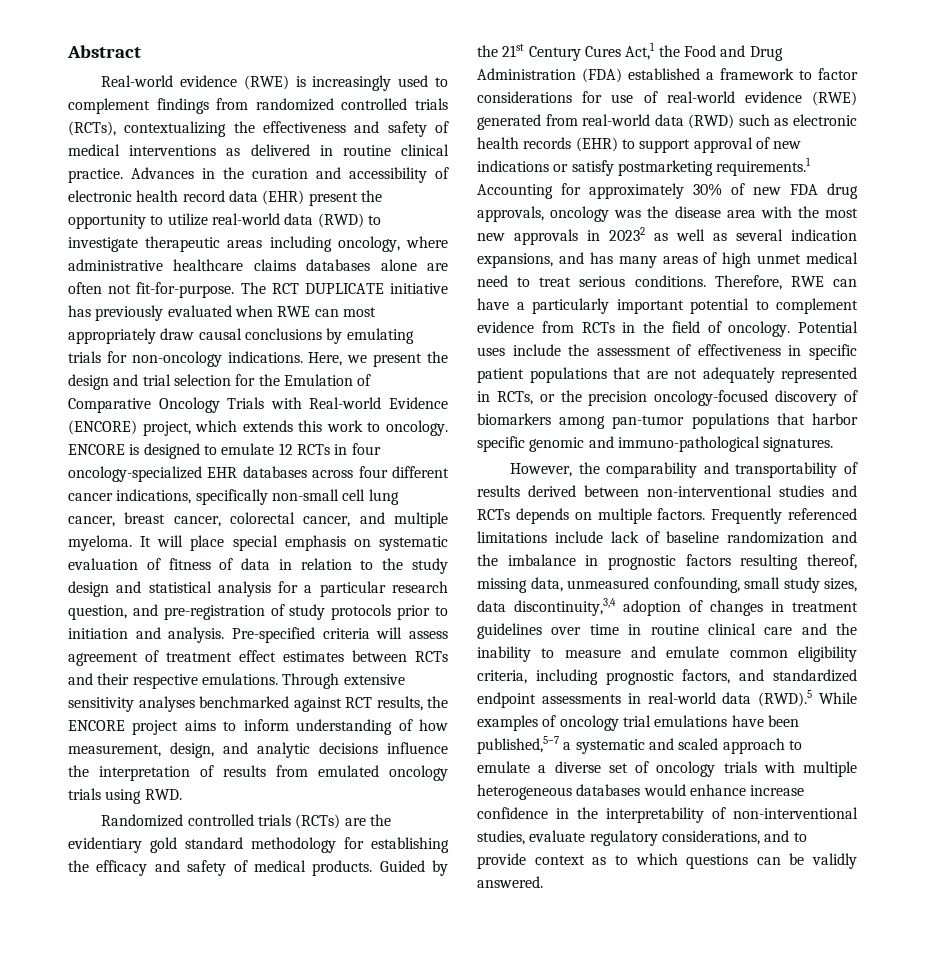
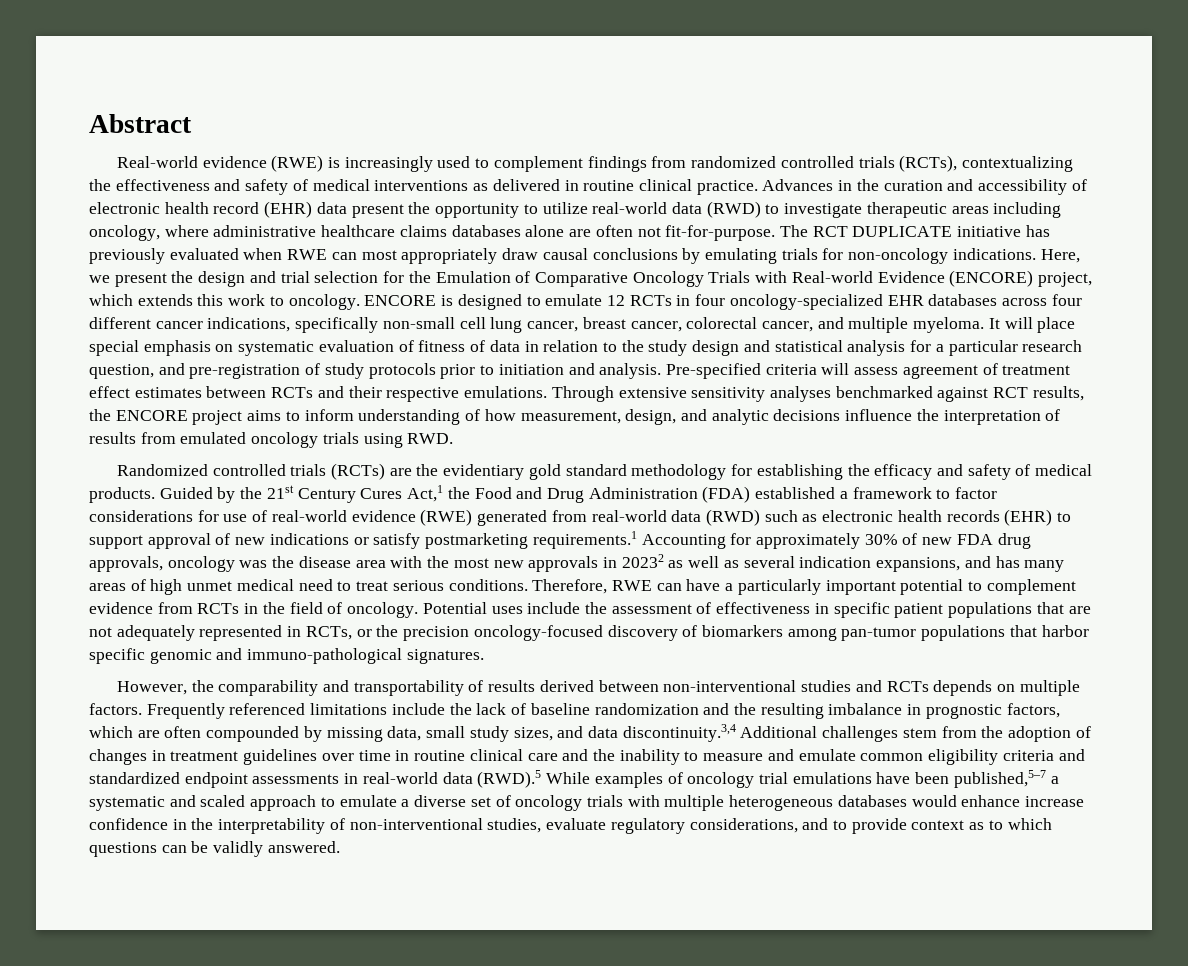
[228,190,305,205] data (EHR) -> [264,201,347,218] (EHR) data
(603, 537) none -> [449,703,472,715] the
(498, 560) none -> [760,703,824,719] resulting
[685,554,857,570] [477,577,857,593] [477,598,616,616] factors resulting thereof, missing data, unmeasured confounding, small study sizes, data discontinuity,3,4 -> [1006,703,1060,718] [89,724,1004,742] factors, which are often compounded by missing data, small study sizes, and data discontinuity.3,4 Additional challenges stem from the
[477,669,731,685] criteria, including prognostic factors, -> [1002,750,1054,761] criteria

